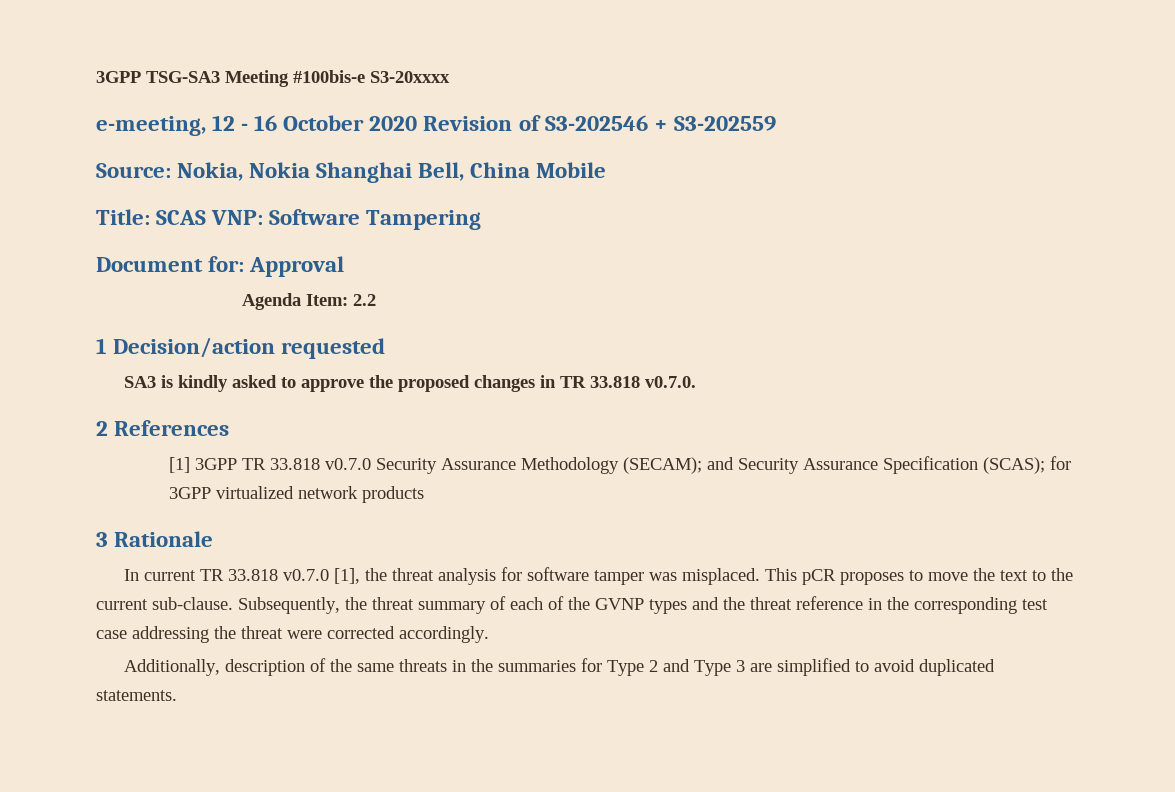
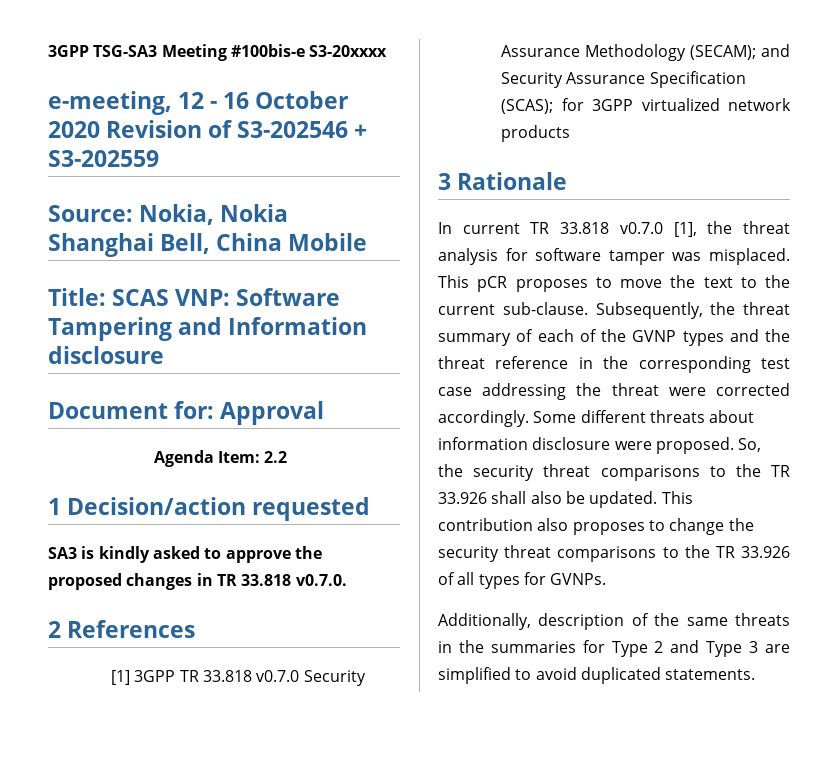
(482, 220) none -> [178,317,368,335] [48,346,164,364] and Information disclosure
(489, 634) none -> [533,410,755,423] [438,437,762,454] [438,464,790,481] [438,491,693,508] [438,518,754,535] [438,545,790,562] [438,572,607,589] Some different threats about information disclosure were proposed. So, the security threat comparisons to the TR 33.926 shall also be updated. This contribution also proposes to change the security threat comparisons to the TR 33.926 of all types for GVNPs.

